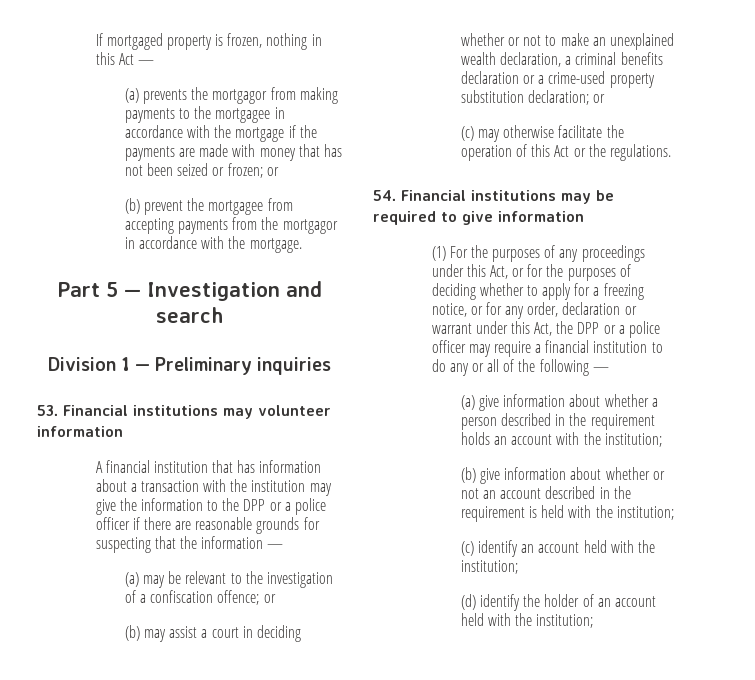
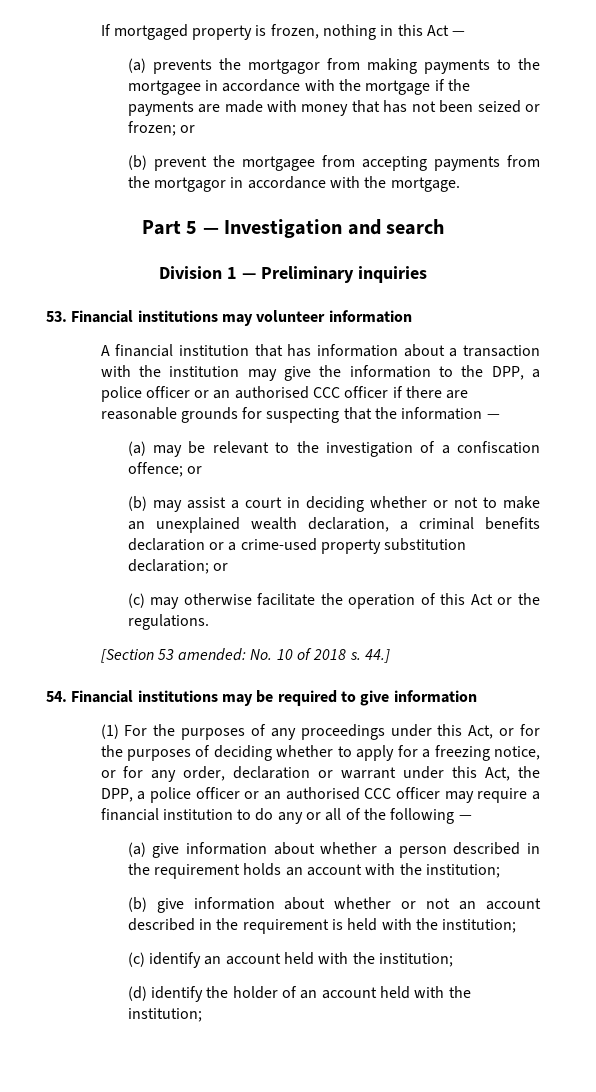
[243,498,327,515] [95,517,130,530] DPP or a police officer -> [491,366,540,380] [100,386,389,402] DPP, a police officer or an authorised CCC officer
(671, 152) none -> [100,648,391,663] // [Section 53 amended: No. 10 of 2018 s. 44.]
[577,321,661,338] [431,340,466,353] DPP or a police officer -> [100,787,440,803] DPP, a police officer or an authorised CCC officer

